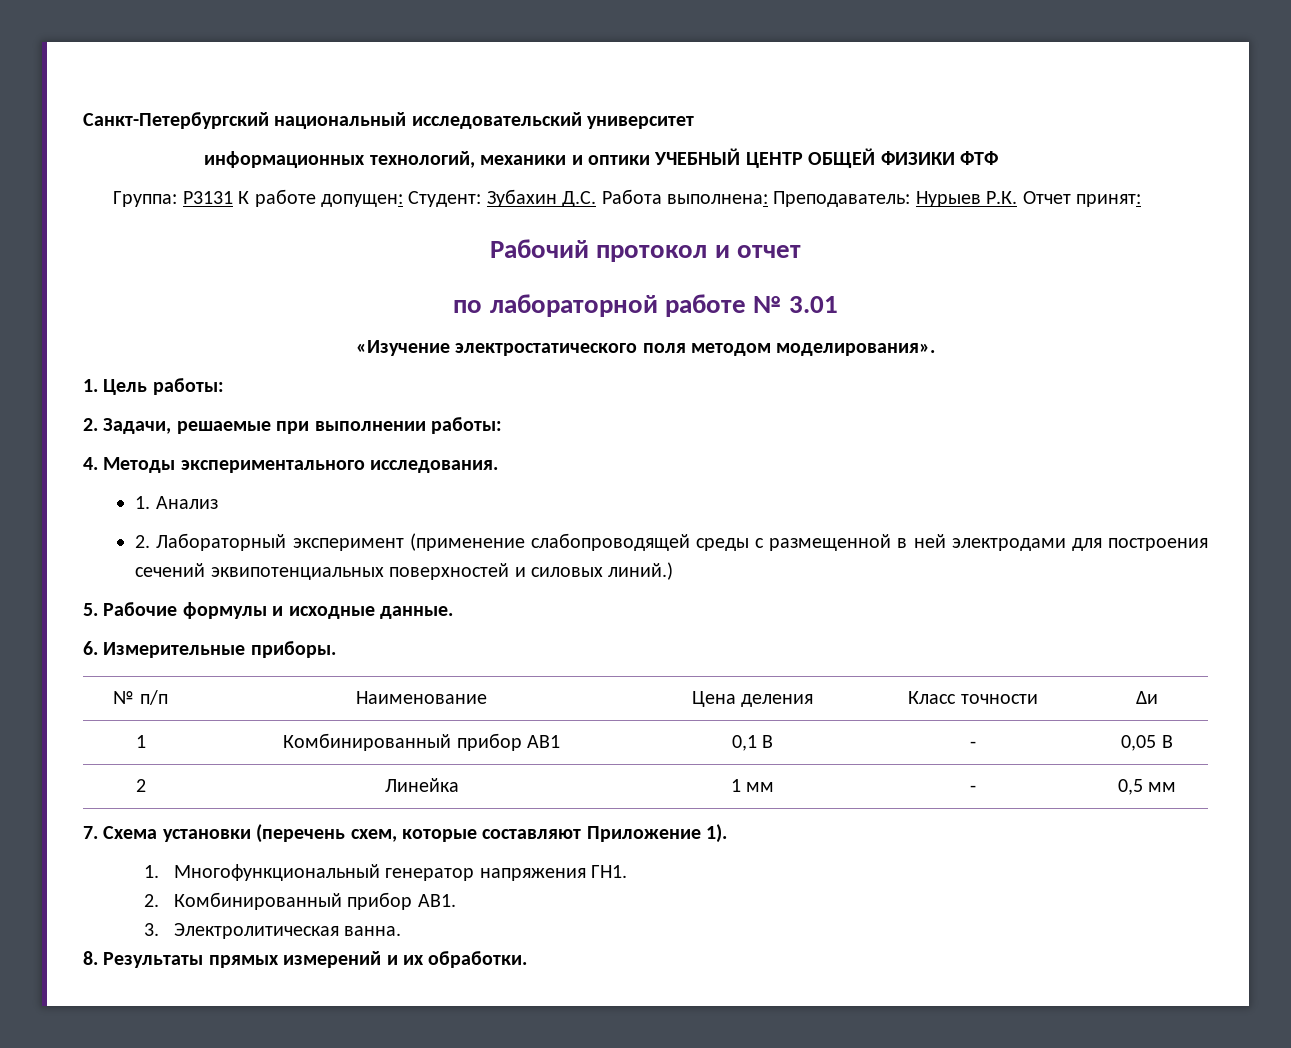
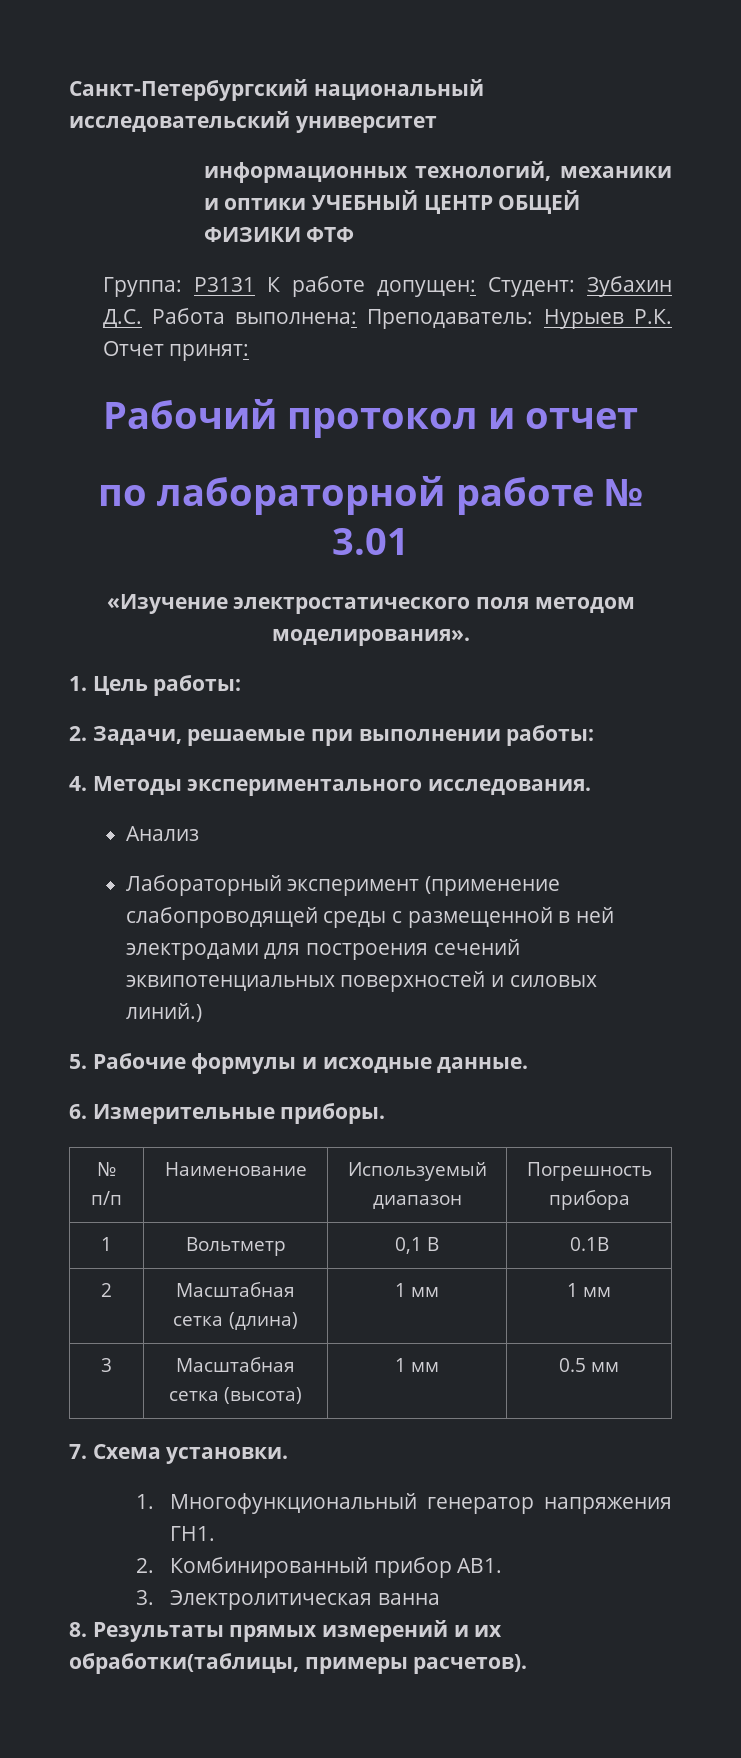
[135,496,151,509] 1. -> (592, 787) none
[135,535,151,548] 2. -> (199, 833) none
[691,691,814,707] [908,691,1038,704] [1136,691,1158,704] [135,735,146,748] [283,733,560,751] [731,735,774,751] [970,741,976,748] [1121,735,1173,751] [135,779,146,792] [384,778,459,792] [730,779,775,792] [970,785,976,792] [1117,779,1177,795] [83,824,728,843] Цена деления | Класс точности | Δи // 1 | Комбинированный прибор АВ1 | 0,1 B | - | 0,05 В // 2 | Линейка | 1 мм | - | 0,5 мм // 7. Схема установки (перечень схем, которые составляют Приложение 1). -> [347,1162,487,1181] [372,1195,462,1209] [526,1162,652,1181] [548,1190,630,1210] [101,1237,112,1251] [185,1237,286,1256] [394,1237,440,1254] [569,1237,609,1251] [101,1283,112,1297] [176,1282,295,1297] [173,1312,298,1330] [394,1283,440,1297] [566,1283,612,1297] [101,1358,112,1372] [176,1357,295,1372] [168,1387,303,1404] [394,1358,440,1372] [558,1358,620,1372] [69,1444,289,1464] Используемый диапазон | Погрешность прибора // 1 | Вольтметр | 0,1 B | 0.1В // 2 | Масштабная сетка (длина) | 1 мм | 1 мм // 3 | Масштабная сетка (высота) | 1 мм | 0.5 мм // 7. Схема установки.
[344,926,402,936] ванна. -> [377,1593,440,1605] ванна
[428,951,528,968] обработки. -> [69,1653,528,1674] обработки(таблицы, примеры расчетов).

